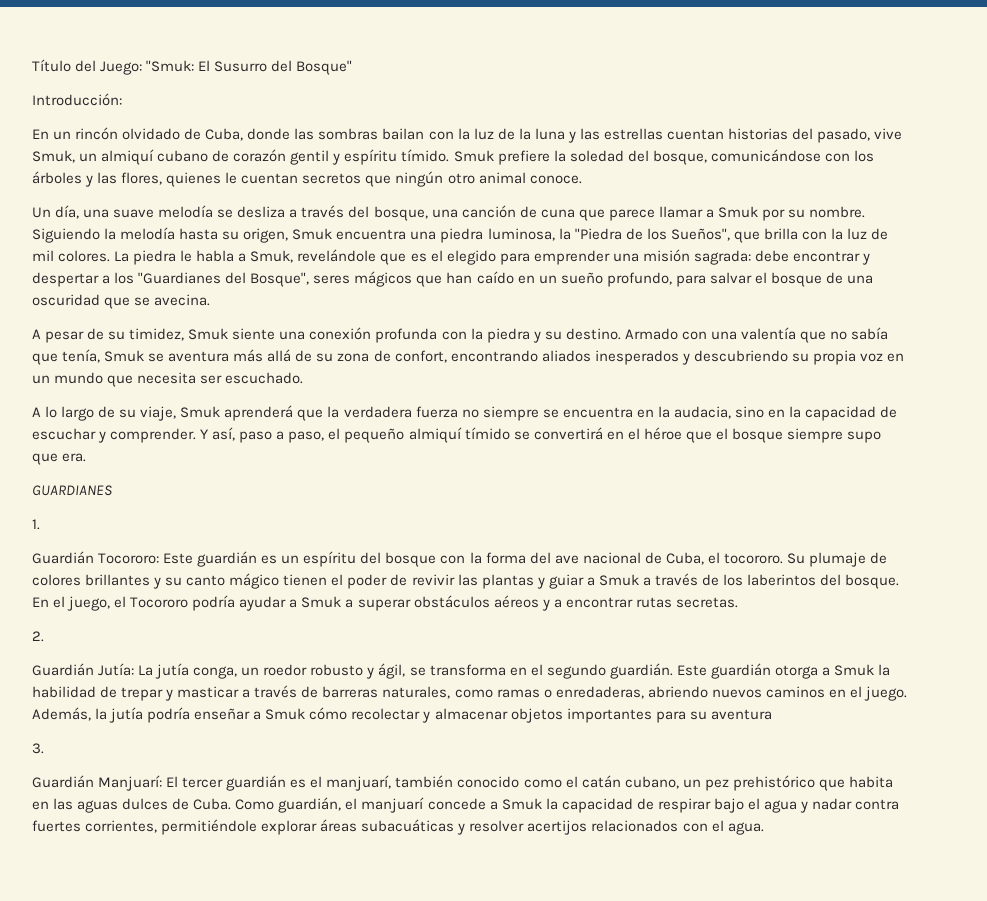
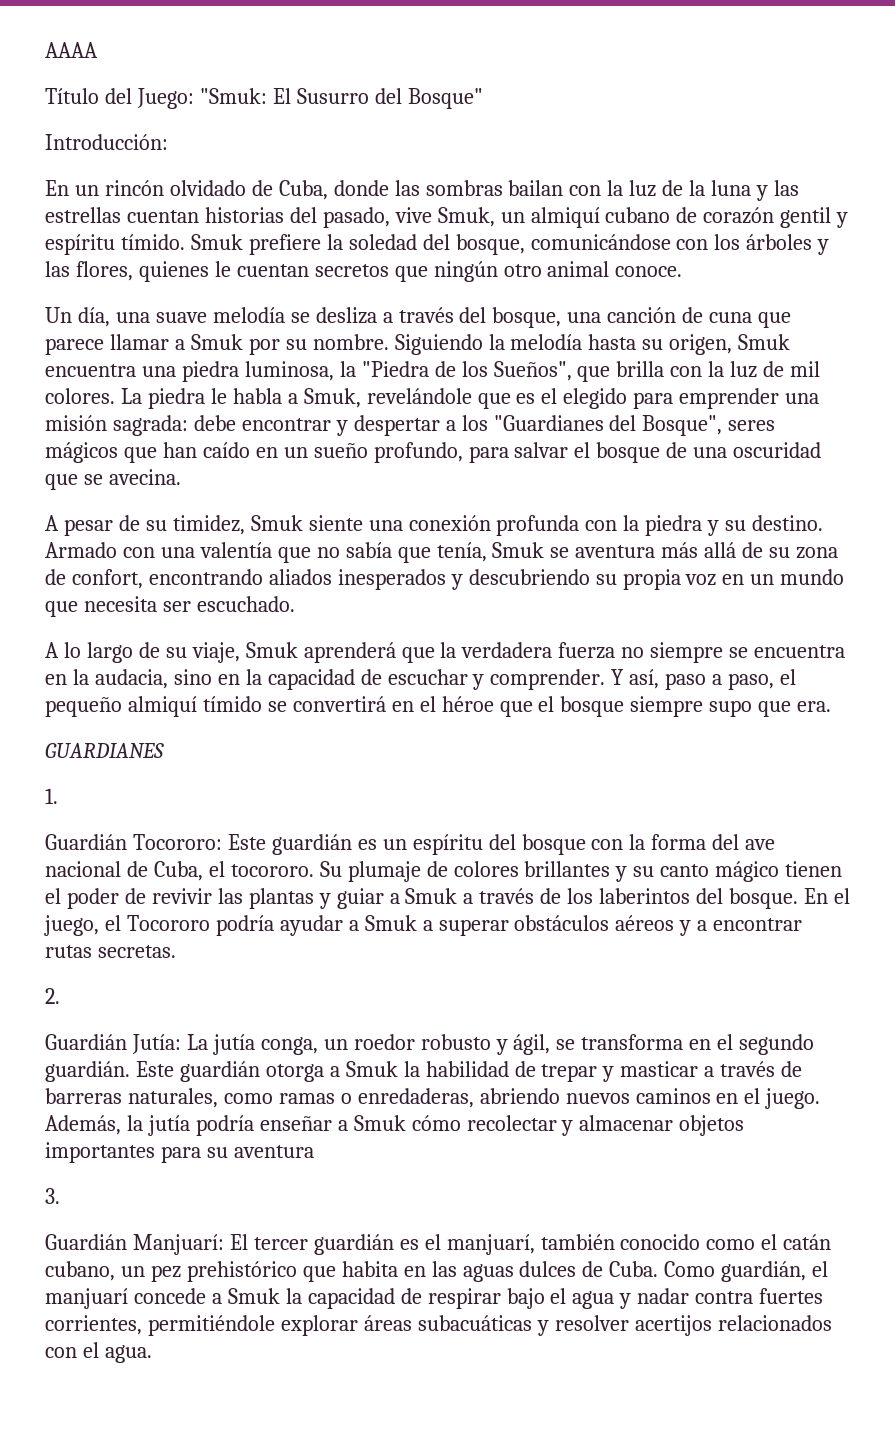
(32, 65) none -> [45,42,98,58] AAAA //

